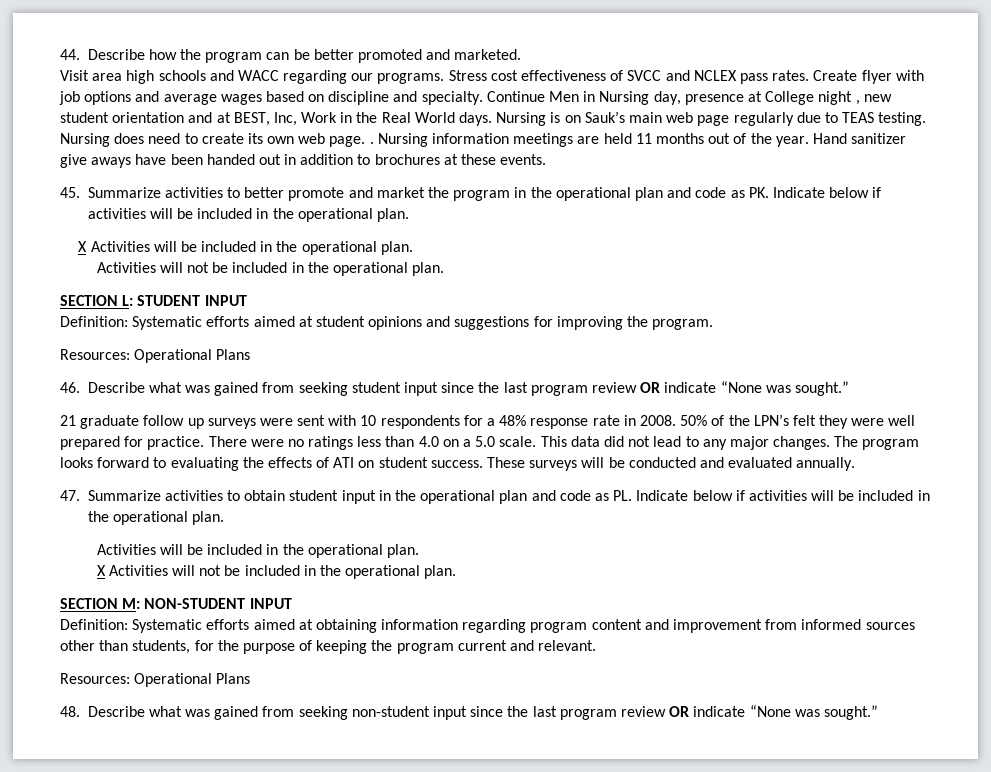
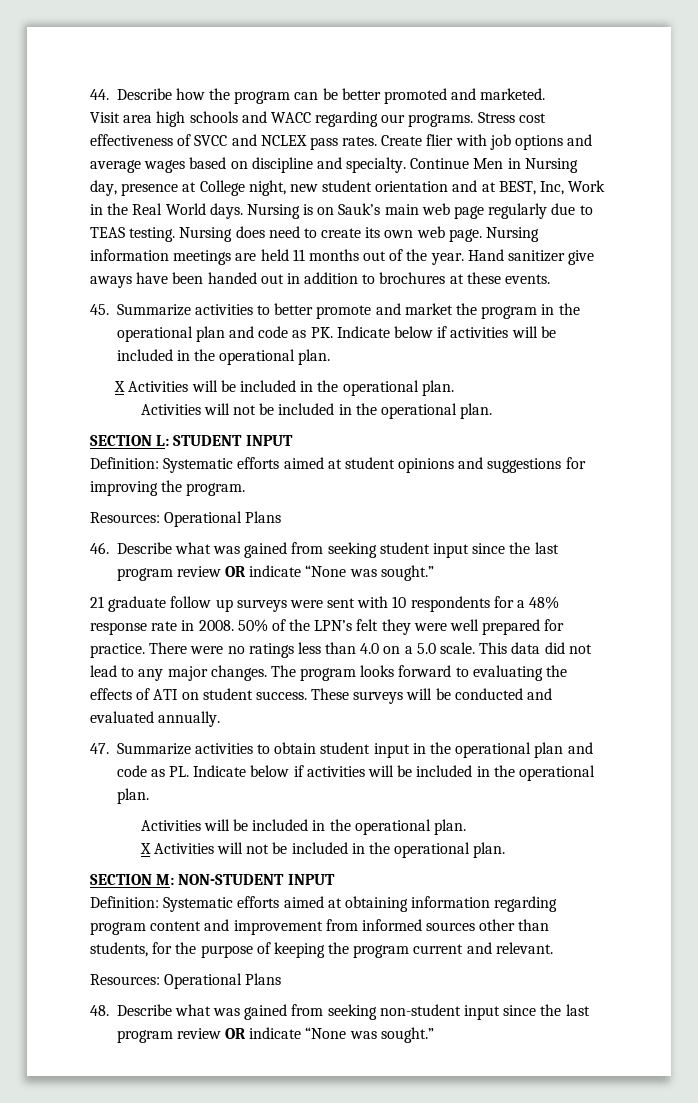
[861,70,892,84] flyer -> [426,134,454,146] flier
[818,91,860,105] night , -> [248,180,286,196] night,
[369,142,374,144] . -> (482, 235) none

